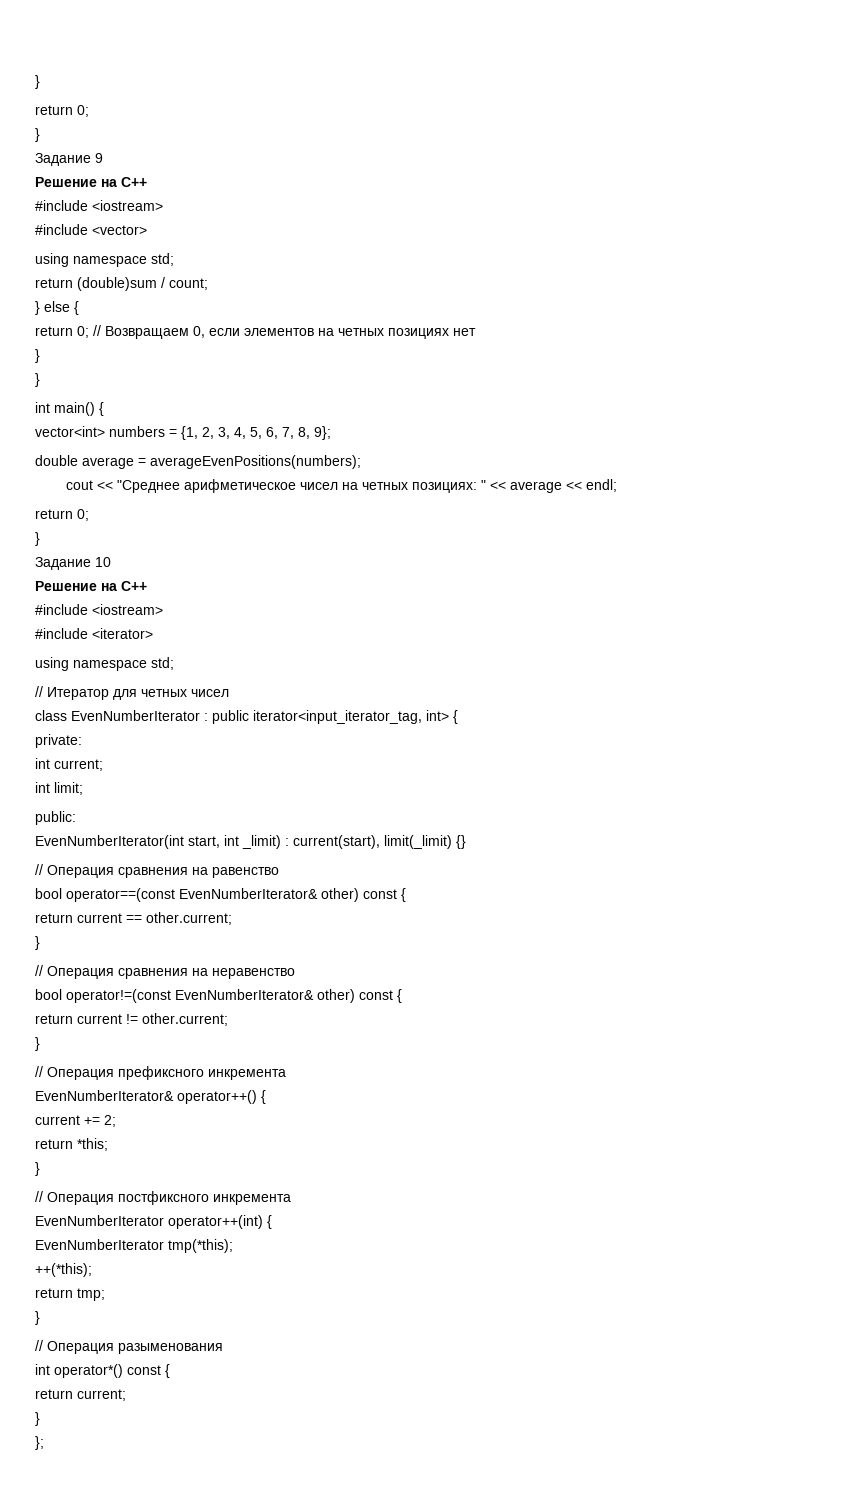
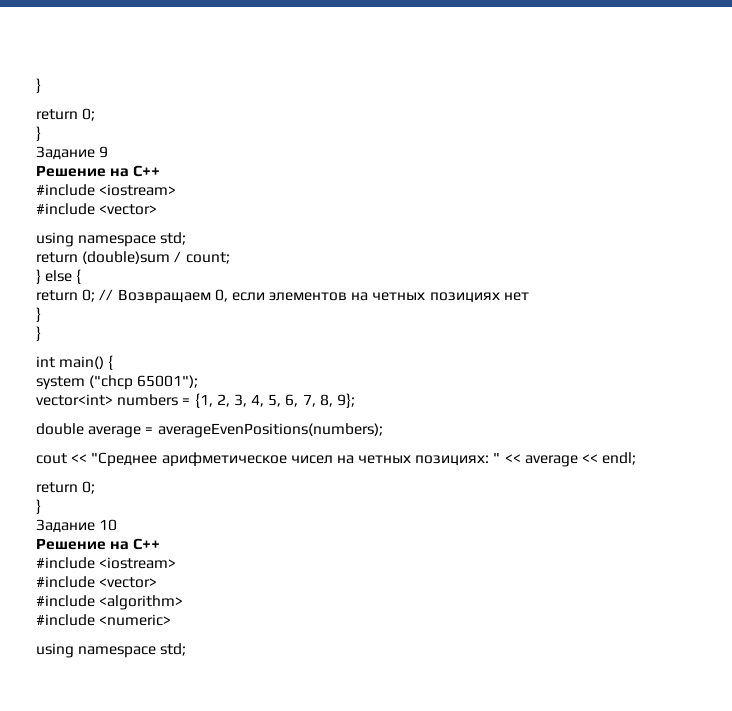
(104, 409) none -> [36,375,199,390] // system ("chcp 65001");
[92,628,153,639] [35,657,174,671] [35,686,229,700] [35,710,458,724] [35,734,82,748] [35,758,103,771] [35,782,83,795] [35,811,76,825] [35,835,466,849] [35,864,279,878] [35,888,406,902] [35,912,232,925] [35,936,40,950] [35,965,295,979] [35,989,402,1003] [35,1013,228,1026] [35,1037,40,1051] [35,1066,286,1080] [35,1090,266,1104] [35,1115,116,1127] [35,1138,108,1151] [35,1162,40,1176] [35,1191,291,1205] [35,1215,272,1229] [35,1239,233,1253] [35,1263,92,1277] [35,1288,105,1301] [35,1311,40,1325] [35,1340,223,1354] [35,1364,170,1378] [35,1389,126,1401] [35,1412,40,1426] [35,1436,44,1450] <iterator> // using namespace std; // // Итератор для четных чисел // class EvenNumberIterator : public iterator<input_iterator_tag, int> { // private: // int current; // int limit; // public: // EvenNumberIterator(int start, int _limit) : current(start), limit(_limit) {} // // Операция сравнения на равенство // bool operator==(const EvenNumberIterator& other) const { // return current == other.current; // } // // Операция сравнения на неравенство // bool operator!=(const EvenNumberIterator& other) const { // return current != other.current; // } // // Операция префиксного инкремента // EvenNumberIterator& operator++() { // current += 2; // return *this; // } // // Операция постфиксного инкремента // EvenNumberIterator operator++(int) { // EvenNumberIterator tmp(*this); // ++(*this); // return tmp; // } // // Операция разыменования // int operator*() const { // return current; // } // }; -> [99,577,158,588] [36,595,184,610] [36,614,172,626] [36,643,187,658] <vector> // #include <algorithm> // #include <numeric> // using namespace std;

